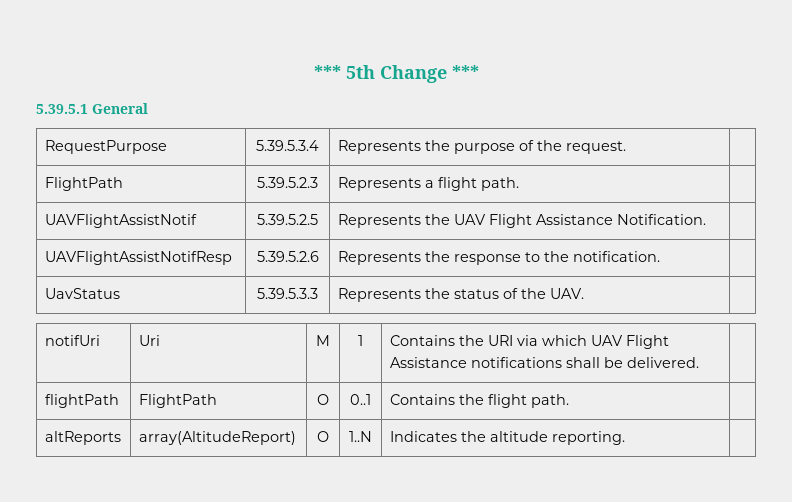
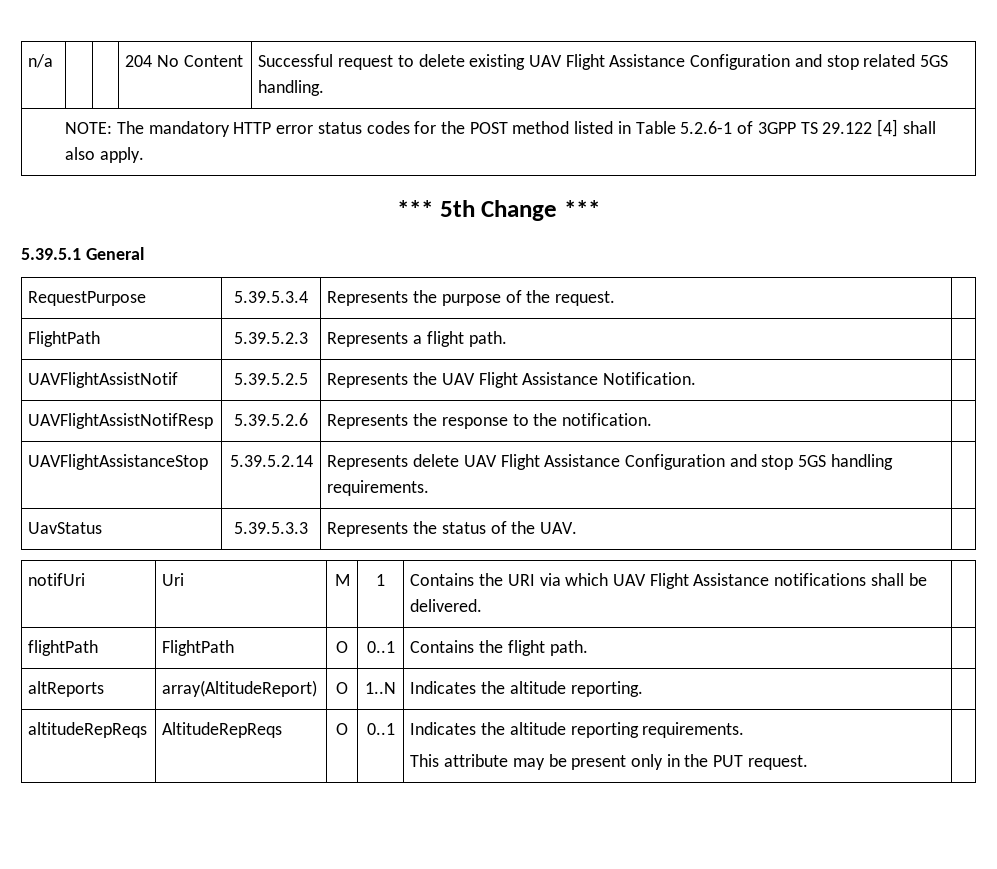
(313, 72) none -> [28,54,54,68] [125,55,243,67] [258,54,949,70] [258,80,325,96] [65,119,936,137] [65,147,144,163] n/a | | | 204 No Content | Successful request to delete existing UAV Flight Assistance Configuration and stop related 5GS handling. // NOTE: The mandatory HTTP error status codes for the POST method listed in Table 5.2.6-1 of 3GPP TS 29.122 [4] shall also apply. //
(660, 256) none -> [28,454,209,470] [229,455,313,467] [327,454,893,470] [327,480,430,496] // UAVFlightAssistanceStop | 5.39.5.2.14 | Represents delete UAV Flight Assistance Configuration and stop 5GS handling requirements. |
(625, 438) none -> [28,722,148,738] [162,722,283,738] [336,723,348,735] [366,723,395,735] [410,722,745,738] [410,754,808,770] // altitudeRepReqs | AltitudeRepReqs | O | 0..1 | Indicates the altitude reporting requirements. // This attribute may be present only in the PUT request. |

